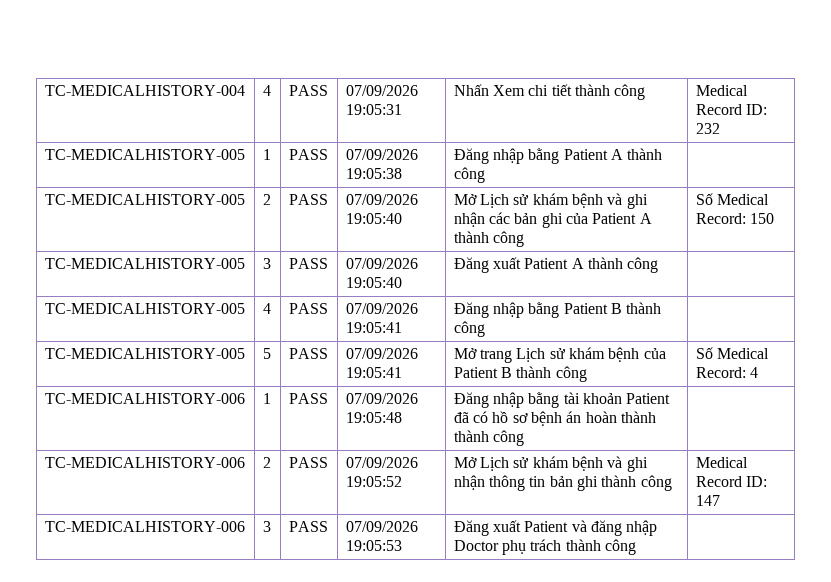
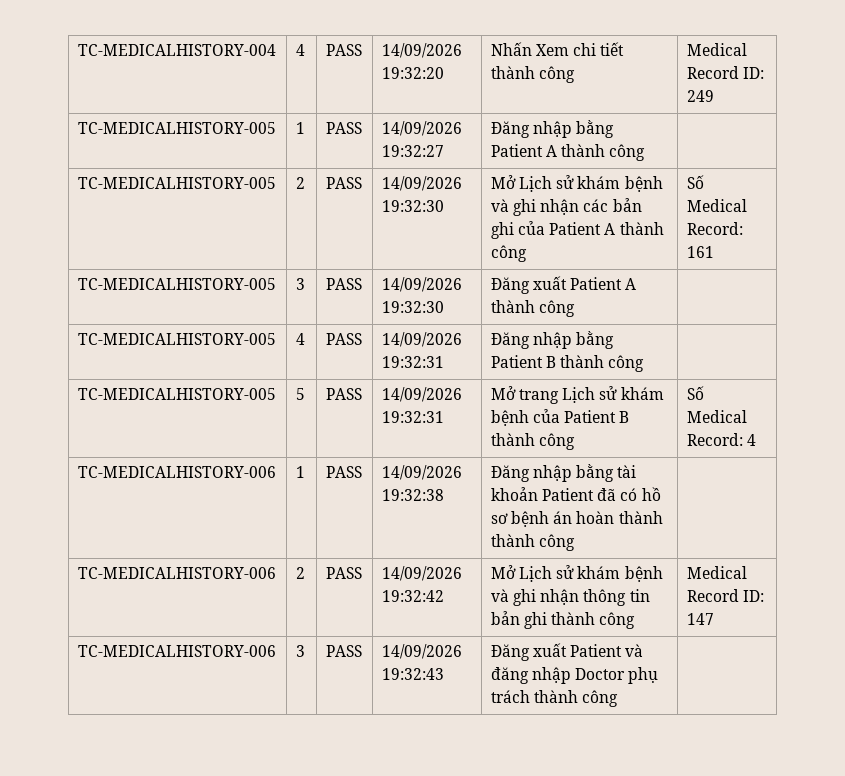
[345,85,418,96] [345,104,402,115] 07/09/2026 19:05:31 -> [381,43,462,58] [381,67,444,79] 14/09/2026 19:32:20
[695,123,720,134] 232 -> [686,90,714,102] 249
[345,149,418,160] [345,168,402,179] 07/09/2026 19:05:38 -> [381,121,462,136] [381,145,444,157] 14/09/2026 19:32:27
[345,194,418,205] [345,213,402,224] 07/09/2026 19:05:40 -> [381,176,462,191] [381,200,444,212] 14/09/2026 19:32:30
[749,213,774,224] 150 -> [686,246,714,258] 161
[345,258,418,269] [345,277,402,288] 07/09/2026 19:05:40 -> [381,277,462,292] [381,301,444,313] 14/09/2026 19:32:30
[345,303,418,314] [345,322,402,333] 07/09/2026 19:05:41 -> [381,332,462,347] [381,356,444,368] 14/09/2026 19:32:31
[345,348,418,359] [345,367,402,378] 07/09/2026 19:05:41 -> [381,387,462,402] [381,411,444,423] 14/09/2026 19:32:31
[345,393,418,404] [345,412,402,423] 07/09/2026 19:05:48 -> [381,465,462,480] [381,489,444,501] 14/09/2026 19:32:38
[345,457,418,468] [345,476,402,487] 07/09/2026 19:05:52 -> [381,566,462,581] [381,590,444,602] 14/09/2026 19:32:42
[345,521,418,532] [345,540,402,551] 07/09/2026 19:05:53 -> [381,644,462,659] [381,668,444,680] 14/09/2026 19:32:43

